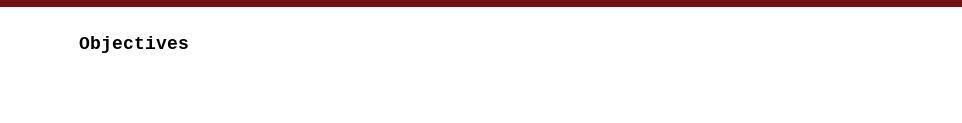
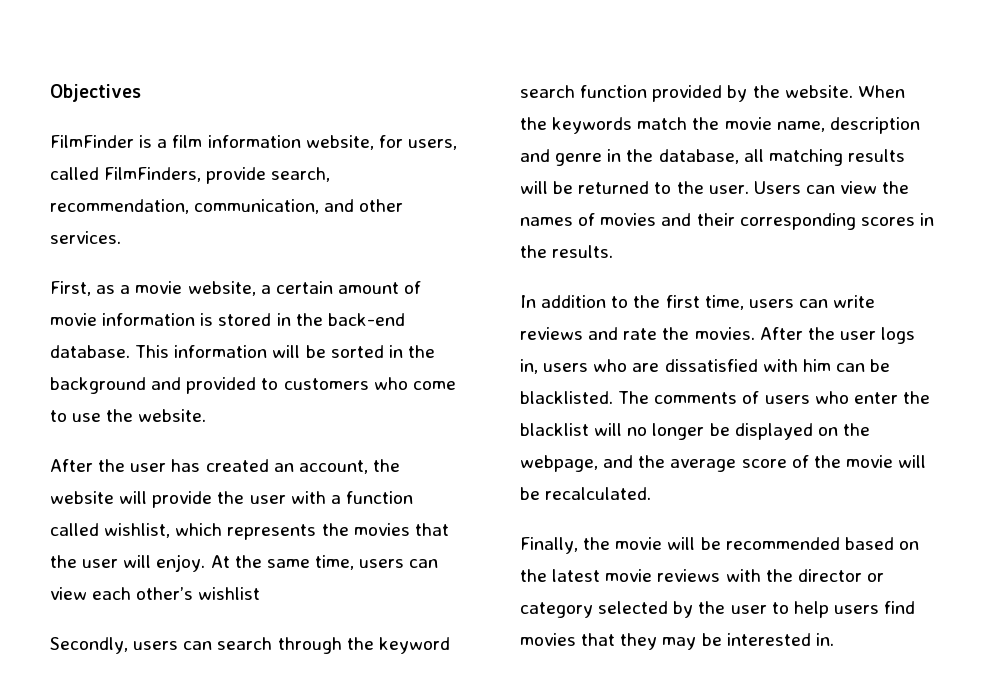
(189, 44) none -> [50,135,457,150] [50,167,331,184] [50,199,404,214] [50,231,121,244] [50,281,422,296] [50,313,405,326] [50,345,435,358] [50,377,456,394] [50,409,207,422] [50,459,400,474] [50,491,413,508] [50,523,449,540] [50,554,439,572] [50,587,261,600] [50,637,450,654] [520,85,905,102] [520,117,920,134] [520,149,905,166] [520,181,910,194] [520,213,934,230] [520,245,614,258] [520,295,876,310] [520,327,916,344] [520,359,891,374] [520,391,930,404] [520,423,870,440] [520,455,927,472] [520,487,652,500] [520,537,919,554] [520,569,884,582] [520,601,916,618] [520,633,834,650] // FilmFinder is a film information website, for users, called FilmFinders, provide search, recommendation, communication, and other services. // First, as a movie website, a certain amount of movie information is stored in the back-end database. This information will be sorted in the background and provided to customers who come to use the website. // After the user has created an account, the website will provide the user with a function called wishlist, which represents the movies that the user will enjoy. At the same time, users can view each other’s wishlist // Secondly, users can search through the keyword search function provided by the website. When the keywords match the movie name, description and genre in the database, all matching results will be returned to the user. Users can view the names of movies and their corresponding scores in the results. // In addition to the first time, users can write reviews and rate the movies. After the user logs in, users who are dissatisfied with him can be blacklisted. The comments of users who enter the blacklist will no longer be displayed on the webpage, and the average score of the movie will be recalculated. // Finally, the movie will be recommended based on the latest movie reviews with the director or category selected by the user to help users find movies that they may be interested in.

